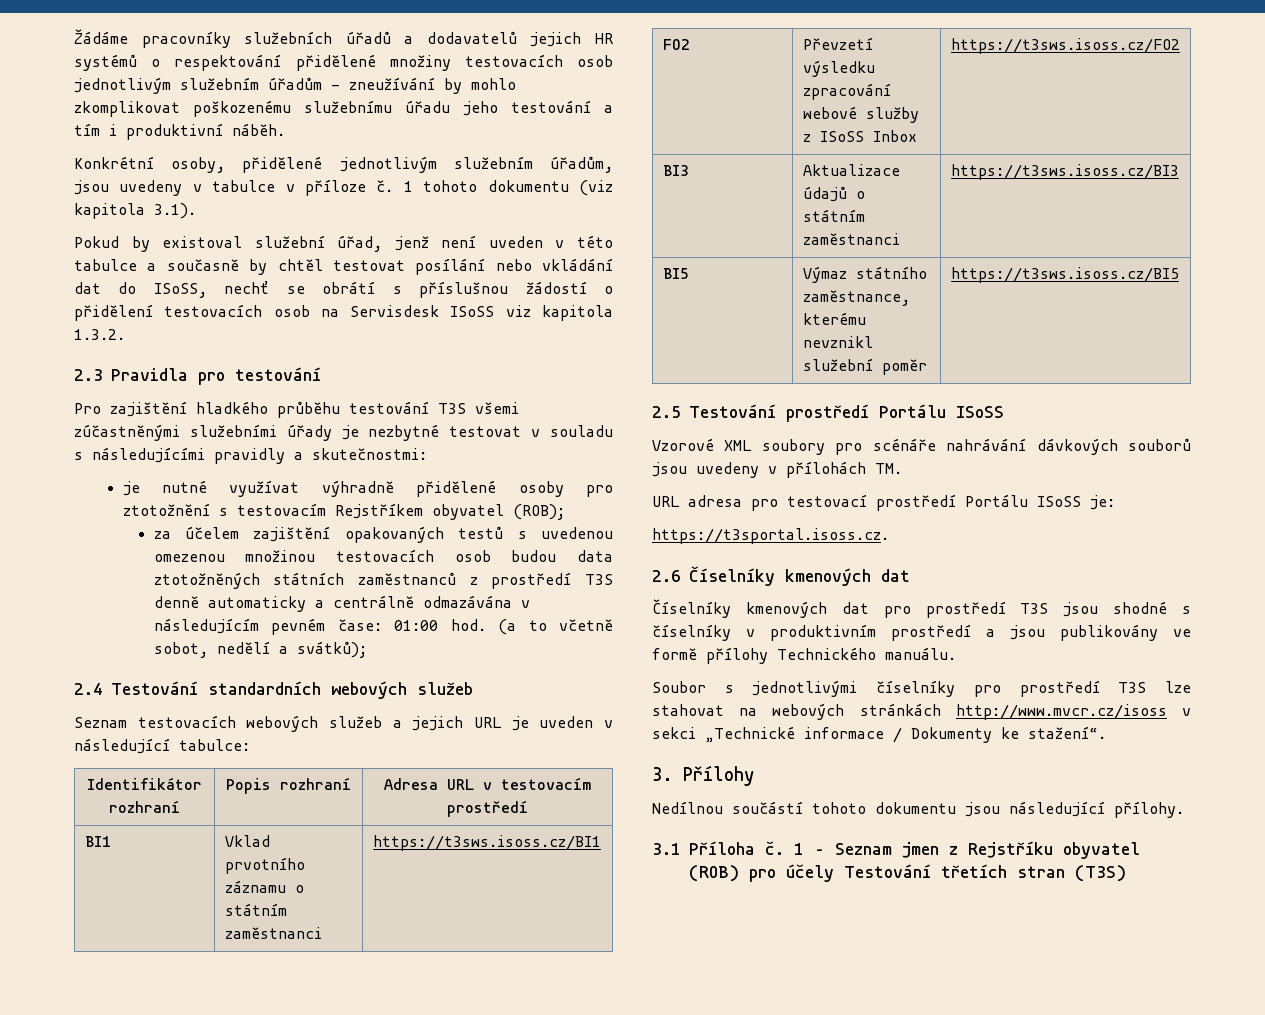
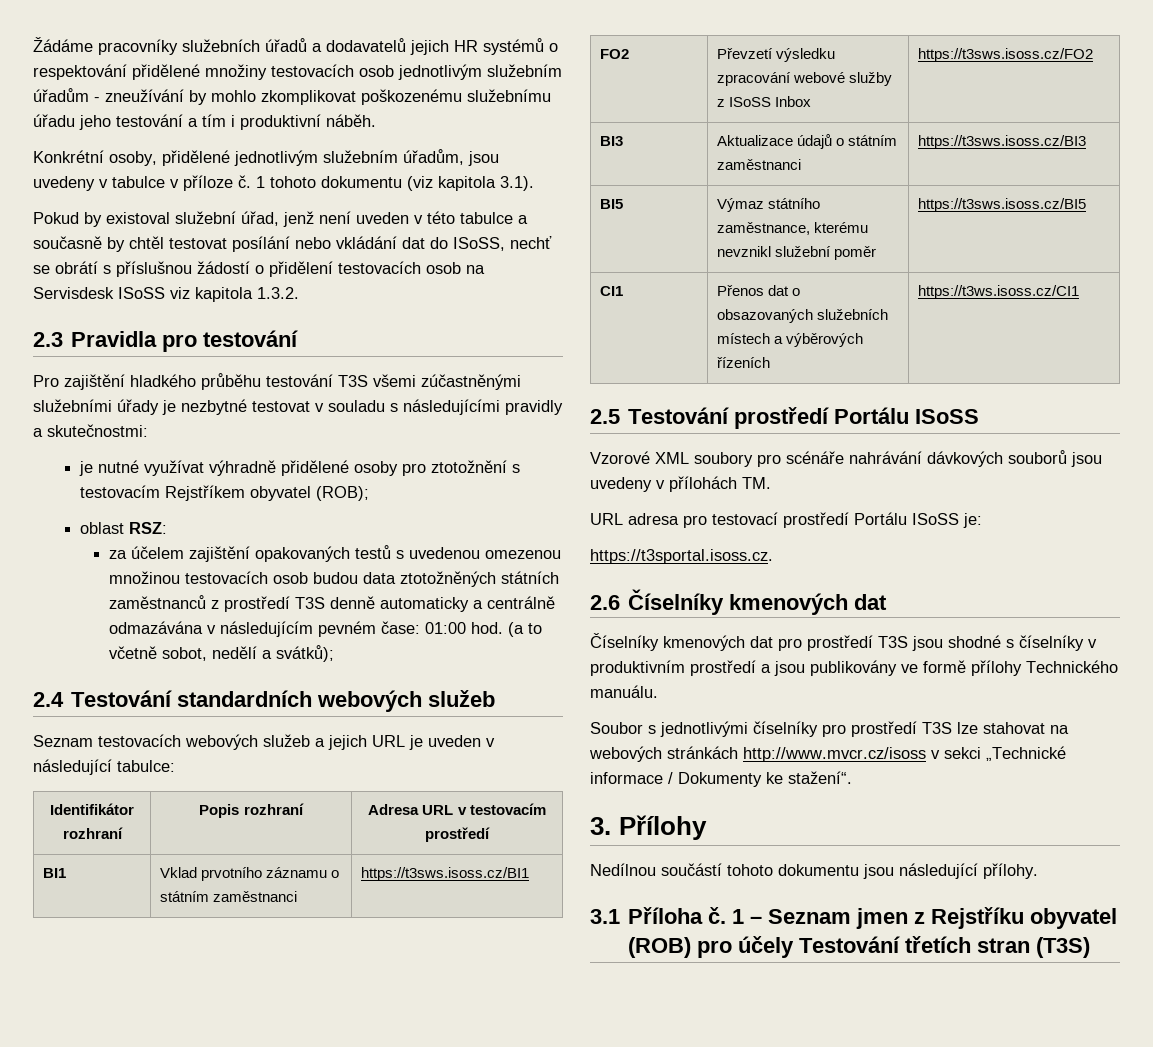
(565, 512) none -> [79,522,167,534] // oblast RSZ:
(1179, 275) none -> [599,286,623,296] [716,285,800,296] [716,309,888,323] [716,333,863,347] [716,357,770,368] [917,285,1079,299] // CI1 | Přenos dat o obsazovaných služebních místech a výběrových řízeních | https://t3ws.isoss.cz/CI1

